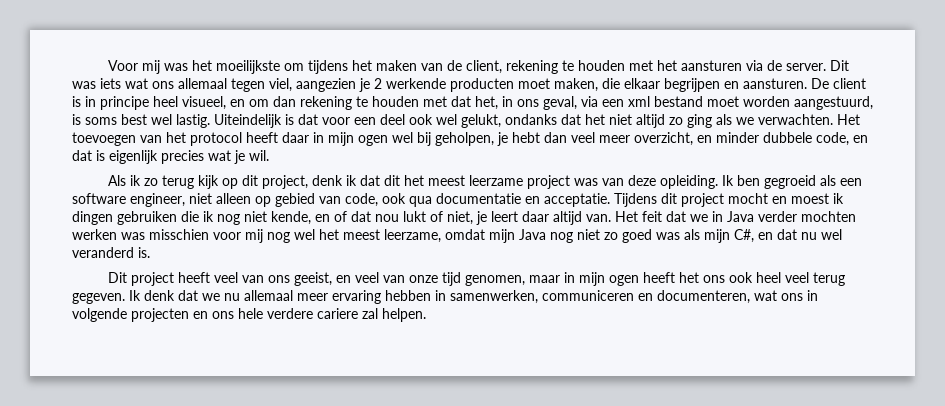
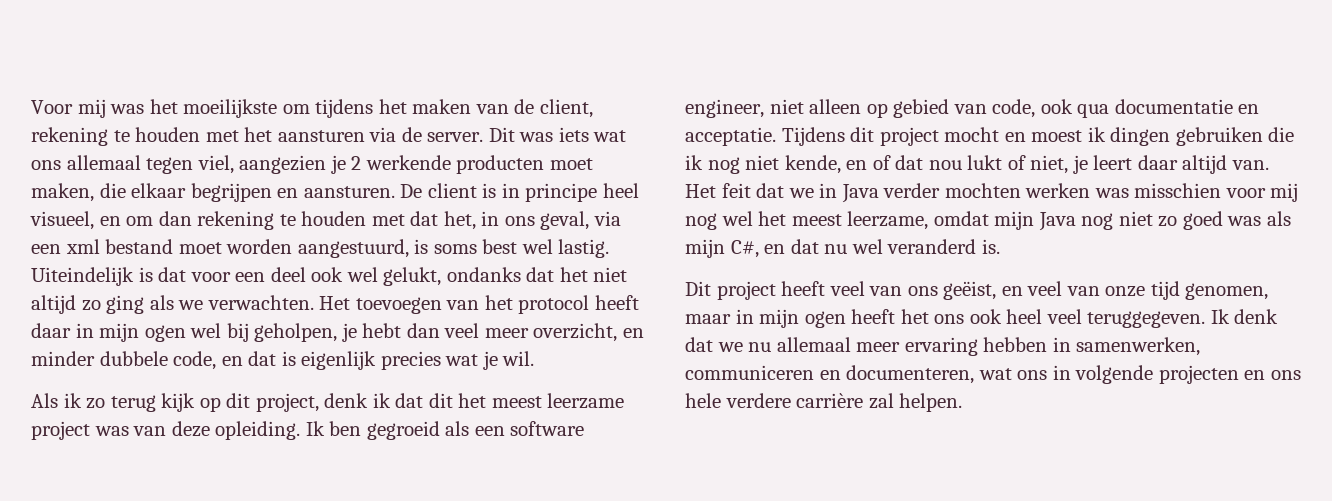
[293,272,332,286] geeist, -> [943,281,997,300] geëist,
[812,272,845,286] [72,293,125,304] terug gegeven. -> [1087,311,1206,328] teruggegeven.
[317,308,358,319] cariere -> [796,393,864,408] carrière

